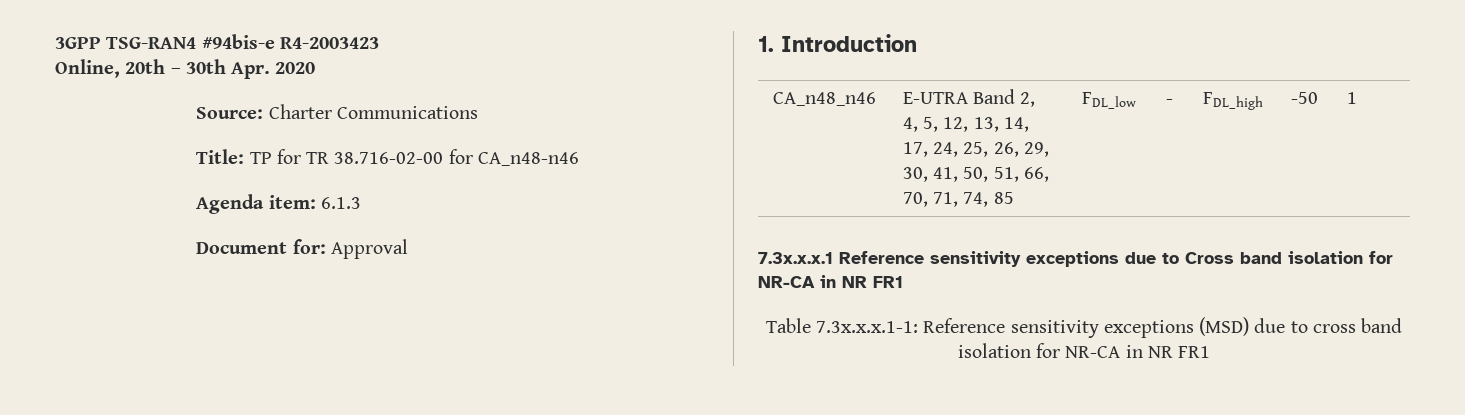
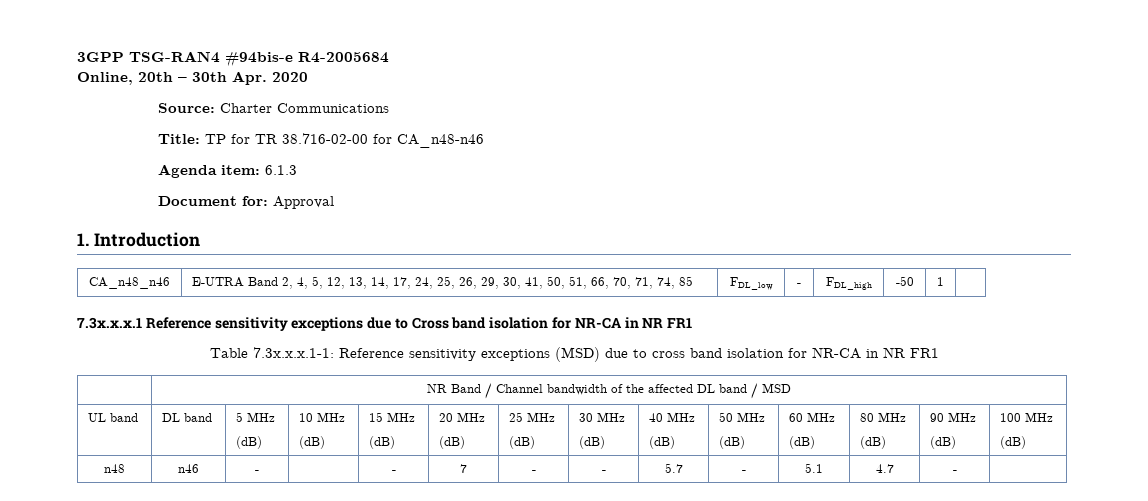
[279,37,379,49] R4-2003423 -> [298,52,389,63] R4-2005684
(1211, 352) none -> [427,383,791,399] [88,413,139,422] [162,413,213,422] [236,412,276,422] [236,436,263,449] [299,412,346,422] [299,436,326,449] [369,412,416,422] [369,436,396,449] [439,412,486,422] [439,436,466,449] [509,412,556,422] [509,436,536,449] [579,412,626,422] [579,436,606,449] [649,412,696,422] [649,436,676,449] [719,412,766,422] [719,436,746,449] [789,412,836,422] [789,436,816,449] [860,412,907,422] [860,436,887,449] [930,412,977,422] [930,436,957,449] [1000,412,1054,422] [1000,436,1027,449] [104,464,125,473] [178,464,199,473] [255,470,259,473] [391,470,396,473] [460,464,467,473] [531,470,536,473] [601,470,606,473] [664,463,683,473] [741,470,746,473] [805,463,823,473] [875,464,894,473] [952,470,957,473] // | NR Band / Channel bandwidth of the affected DL band / MSD // UL band | DL band | 5 MHz // (dB) | 10 MHz // (dB) | 15 MHz // (dB) | 20 MHz // (dB) | 25 MHz // (dB) | 30 MHz // (dB) | 40 MHz // (dB) | 50 MHz // (dB) | 60 MHz // (dB) | 80 MHz // (dB) | 90 MHz // (dB) | 100 MHz // (dB) // n48 | n46 | - | | - | 7 | - | - | 5.7 | - | 5.1 | 4.7 | - |

